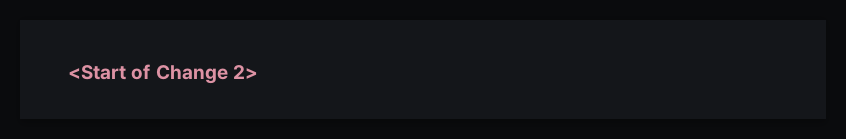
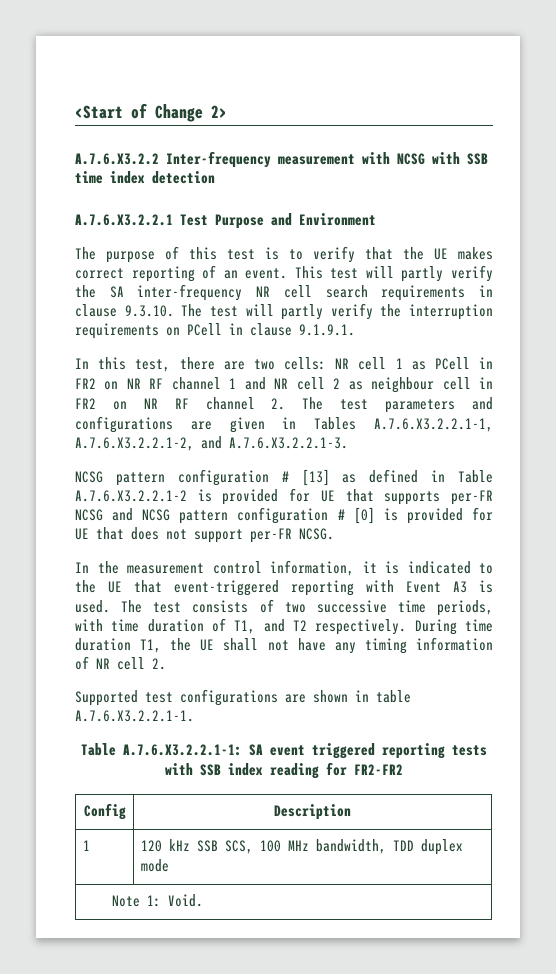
(258, 72) none -> [75,151,488,168] [75,171,215,184] [75,213,376,229] [75,246,493,263] [75,265,493,282] [75,284,494,301] [75,303,493,320] [75,323,355,339] [75,357,494,372] [75,377,493,393] [75,397,494,413] [75,416,494,433] [75,436,348,451] [75,469,493,486] [75,488,494,505] [75,507,493,524] [75,527,334,543] [75,560,493,576] [75,580,493,596] [75,599,493,616] [75,618,493,635] [75,637,493,654] [75,656,166,670] [75,689,411,706] [75,710,194,722] [81,743,487,759] [165,762,403,779] [83,803,126,820] [274,804,351,820] [82,840,90,851] [140,839,463,855] [140,859,169,872] [112,894,204,907] // A.7.6.X3.2.2 Inter-frequency measurement with NCSG with SSB time index detection // A.7.6.X3.2.2.1 Test Purpose and Environment // The purpose of this test is to verify that the UE makes correct reporting of an event. This test will partly verify the SA inter-frequency NR cell search requirements in clause 9.3.10. The test will partly verify the interruption requirements on PCell in clause 9.1.9.1. // In this test, there are two cells: NR cell 1 as PCell in FR2 on NR RF channel 1 and NR cell 2 as neighbour cell in FR2 on NR RF channel 2. The test parameters and configurations are given in Tables A.7.6.X3.2.2.1-1, A.7.6.X3.2.2.1-2, and A.7.6.X3.2.2.1-3. // NCSG pattern configuration # [13] as defined in Table A.7.6.X3.2.2.1-2 is provided for UE that supports per-FR NCSG and NCSG pattern configuration # [0] is provided for UE that does not support per-FR NCSG. // In the measurement control information, it is indicated to the UE that event-triggered reporting with Event A3 is used. The test consists of two successive time periods, with time duration of T1, and T2 respectively. During time duration T1, the UE shall not have any timing information of NR cell 2. // Supported test configurations are shown in table A.7.6.X3.2.2.1-1. // Table A.7.6.X3.2.2.1-1: SA event triggered reporting tests with SSB index reading for FR2-FR2 // Config | Description // 1 | 120 kHz SSB SCS, 100 MHz bandwidth, TDD duplex mode // Note 1: Void.

